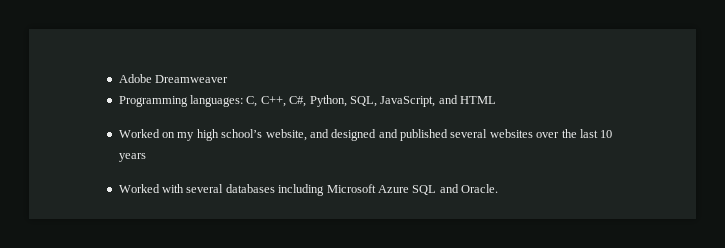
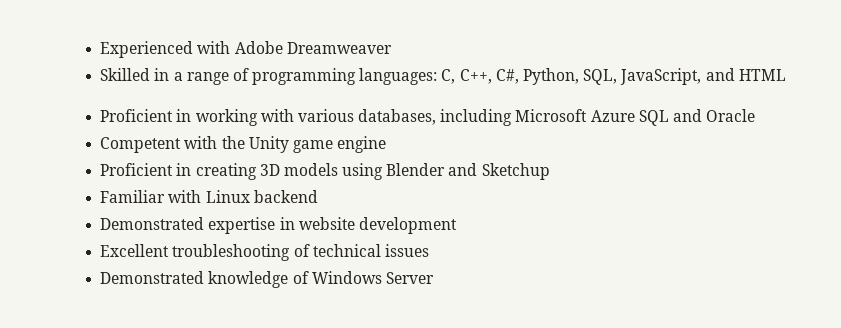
(118, 78) none -> [100,41,231,58] Experienced with
[118,96,188,107] Programming -> [100,68,357,85] Skilled in a range of programming
[118,129,613,141] [118,153,146,162] [118,184,275,193] Worked on my high school’s website, and designed and published several websites over the last 10 years // Worked with several databases -> [100,109,437,126] Proficient in working with various databases,
[461,184,499,193] Oracle. -> [706,109,756,122] [100,136,387,153] [100,163,550,180] [100,190,318,203] [100,217,457,234] [100,244,429,261] [100,271,434,288] Oracle // Competent with the Unity game engine // Proficient in creating 3D models using Blender and Sketchup // Familiar with Linux backend // Demonstrated expertise in website development // Excellent troubleshooting of technical issues // Demonstrated knowledge of Windows Server

